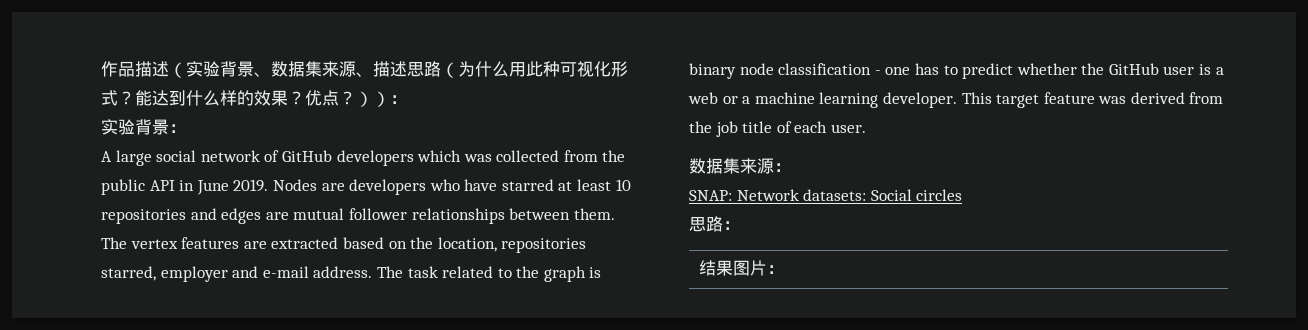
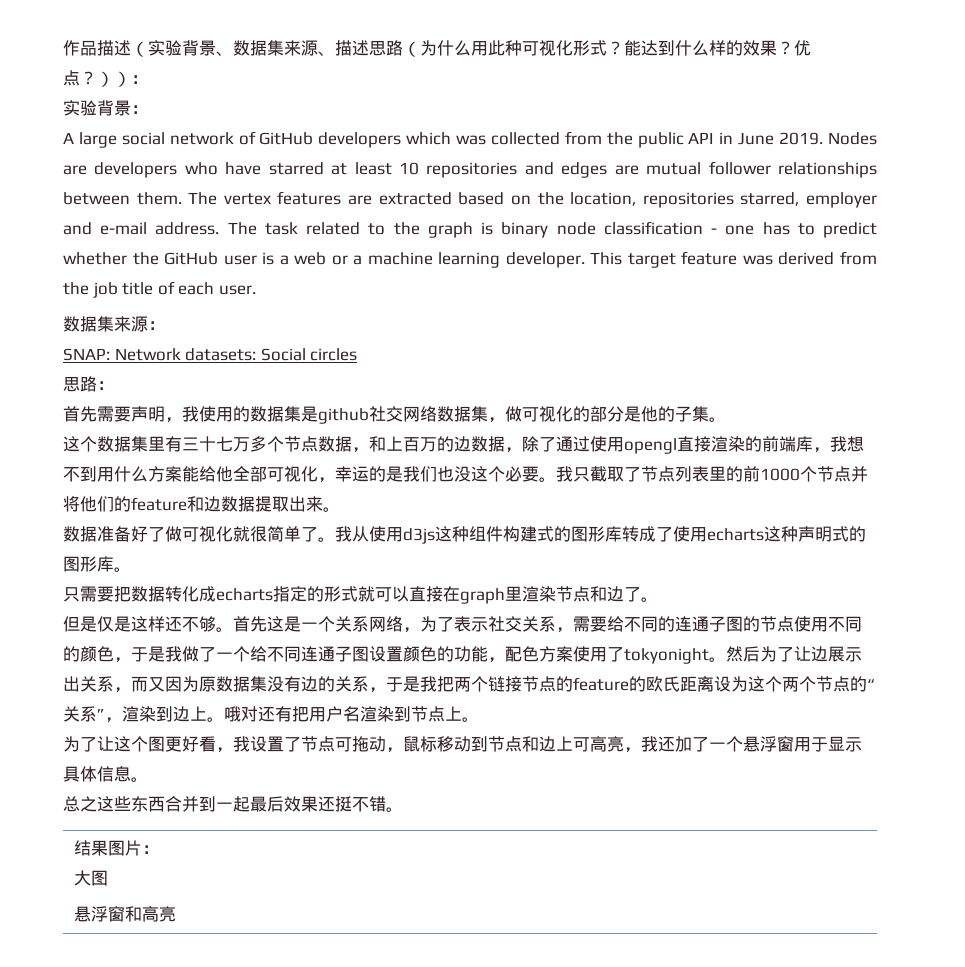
(740, 225) none -> [63,406,726,424] [63,436,864,454] [63,466,868,483] [63,496,340,512] [63,526,866,544] [63,556,131,572] [63,586,658,604] [63,616,862,633] [63,646,862,664] [63,676,875,693] [63,706,479,723] [63,736,862,753] [63,766,148,782] [63,796,403,812] // 首先需要声明，我使用的数据集是github社交网络数据集，做可视化的部分是他的子集。 // 这个数据集里有三十七万多个节点数据，和上百万的边数据，除了通过使用opengl直接渲染的前端库，我想不到用什么方案能给他全部可视化，幸运的是我们也没这个必要。我只截取了节点列表里的前1000个节点并将他们的feature和边数据提取出来。 // 数据准备好了做可视化就很简单了。我从使用d3js这种组件构建式的图形库转成了使用echarts这种声明式的图形库。 // 只需要把数据转化成echarts指定的形式就可以直接在graph里渲染节点和边了。 // 但是仅是这样还不够。首先这是一个关系网络，为了表示社交关系，需要给不同的连通子图的节点使用不同的颜色，于是我做了一个给不同连通子图设置颜色的功能，配色方案使用了tokyonight。然后为了让边展示出关系，而又因为原数据集没有边的关系，于是我把两个链接节点的feature的欧氏距离设为这个两个节点的“关系”，渲染到边上。哦对还有把用户名渲染到节点上。 // 为了让这个图更好看，我设置了节点可拖动，鼠标移动到节点和边上可高亮，我还加了一个悬浮窗用于显示具体信息。 // 总之这些东西合并到一起最后效果还挺不错。
(784, 269) none -> [74,870,109,886] [74,906,177,922] // 大图 // 悬浮窗和高亮

